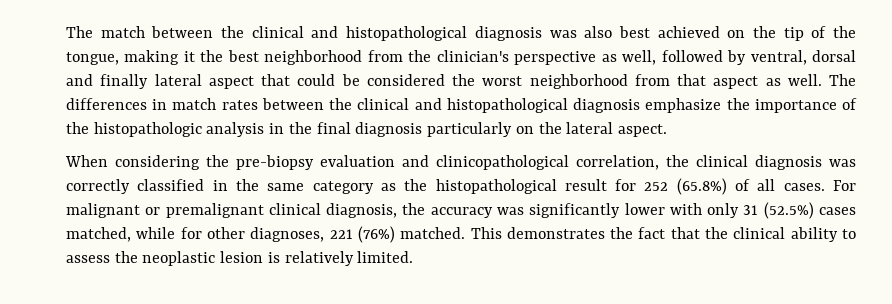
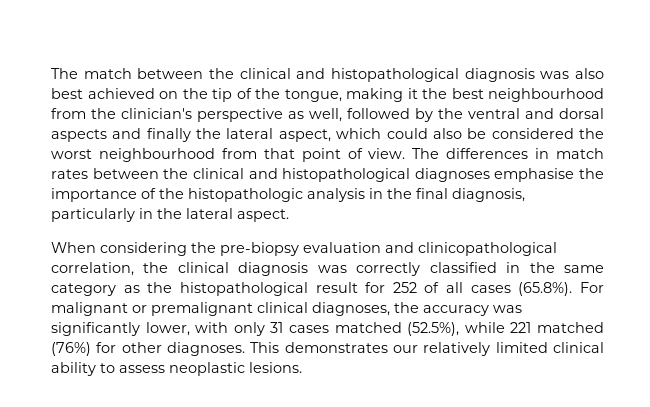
[264,50,363,65] neighborhood -> [488,88,604,102] neighbourhood
[750,50,857,65] [66,74,336,89] ventral, dorsal and finally lateral aspect that could -> [438,108,604,119] [51,128,462,142] the ventral and dorsal aspects and finally the lateral aspect, which could also
[529,74,628,89] neighborhood -> [98,148,215,162] neighbourhood
[713,74,822,89] aspect as well. -> [301,148,406,162] point of view.
[573,98,722,113] diagnosis emphasize -> [414,168,575,182] diagnoses emphasise
[355,122,534,137] diagnosis particularly on -> [452,188,525,202] [51,208,153,222] diagnosis, particularly in
[676,178,727,195] (65.8%) -> (417, 287) none
[783,183,825,191] cases. -> [470,282,573,296] cases (65.8%).
[326,203,398,218] diagnosis, -> [312,302,390,316] diagnoses,
[624,203,665,215] lower -> [145,322,190,336] lower,
[763,202,857,219] [66,226,856,243] [66,251,414,266] (52.5%) cases matched, while for other diagnoses, 221 (76%) matched. This demonstrates the fact that the clinical ability to assess the neoplastic lesion is relatively limited. -> [289,322,605,336] [51,342,604,356] [51,362,302,376] cases matched (52.5%), while 221 matched (76%) for other diagnoses. This demonstrates our relatively limited clinical ability to assess neoplastic lesions.

